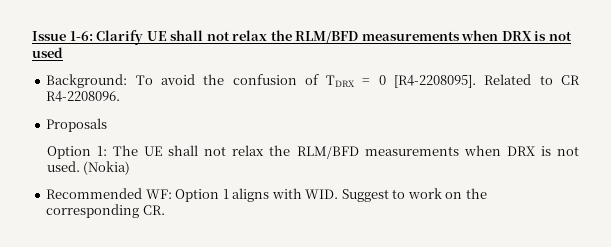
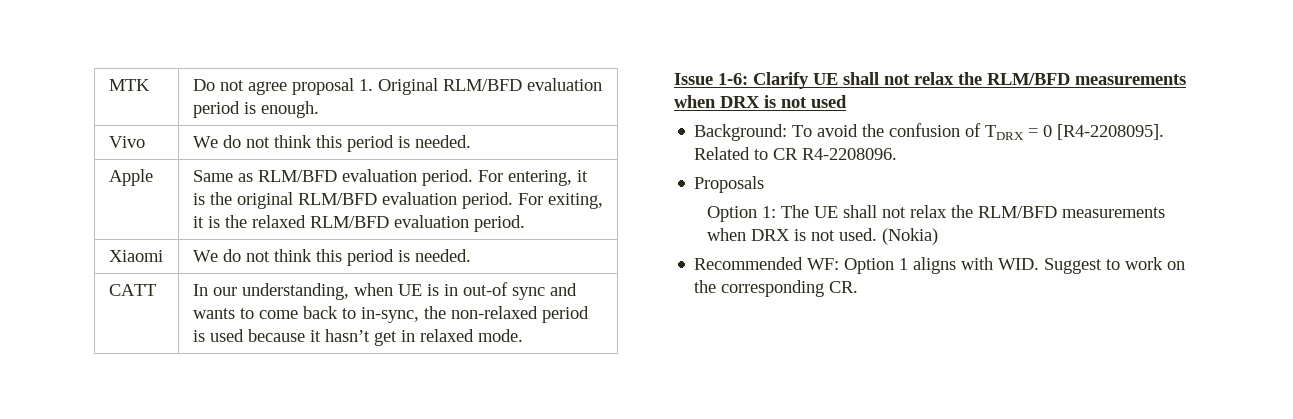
(32, 36) none -> [108,79,150,91] [192,78,602,95] [192,101,319,118] [108,136,145,148] [192,135,471,152] [108,169,153,186] [192,169,588,186] [192,192,603,209] [192,215,525,232] [108,250,163,262] [192,249,471,266] [108,284,156,296] [192,282,577,300] [192,306,589,323] [192,329,523,346] MTK | Do not agree proposal 1. Original RLM/BFD evaluation period is enough. // Vivo | We do not think this period is needed. // Apple | Same as RLM/BFD evaluation period. For entering, it is the original RLM/BFD evaluation period. For exiting, it is the relaxed RLM/BFD evaluation period. // Xiaomi | We do not think this period is needed. // CATT | In our understanding, when UE is in out-of sync and wants to come back to in-sync, the non-relaxed period is used because it hasn’t get in relaxed mode. //

